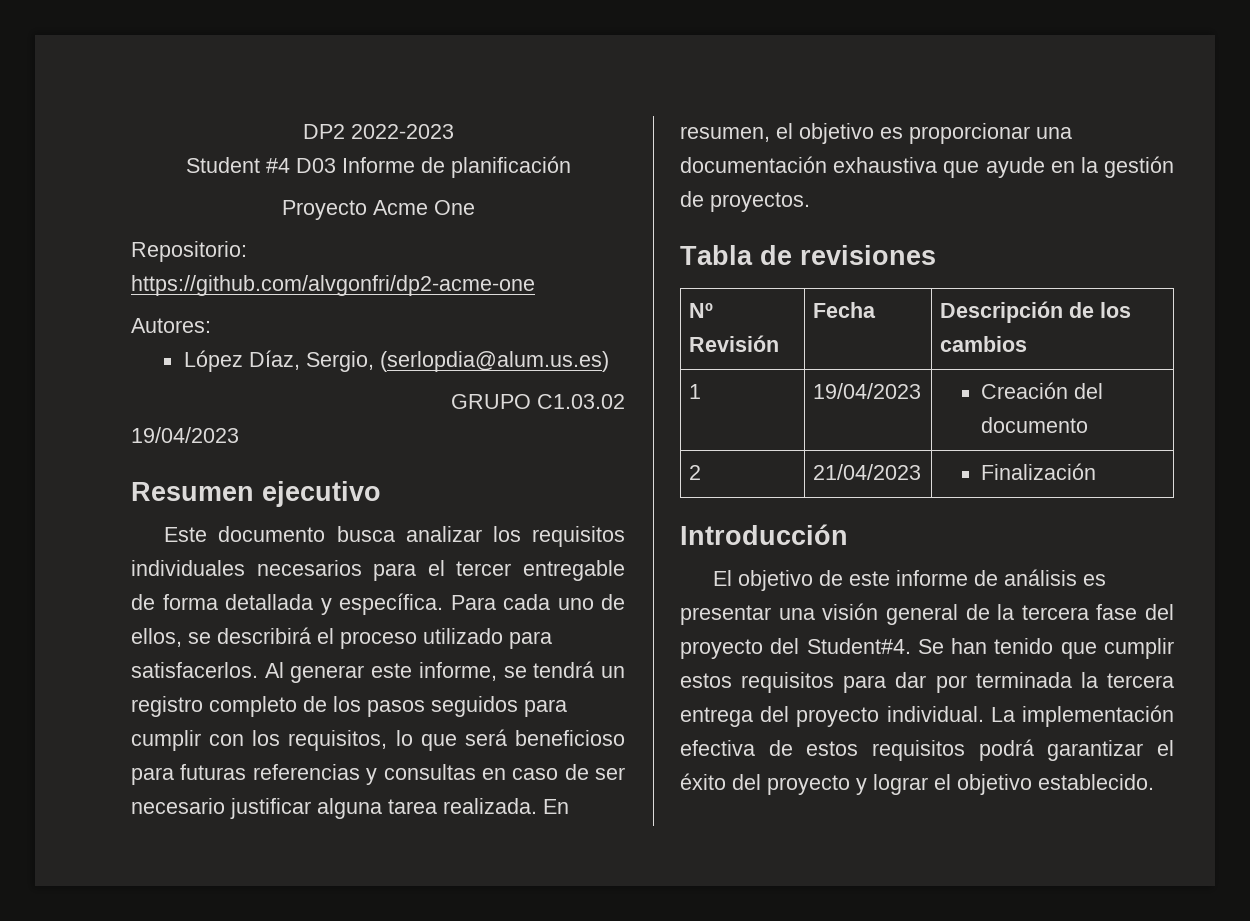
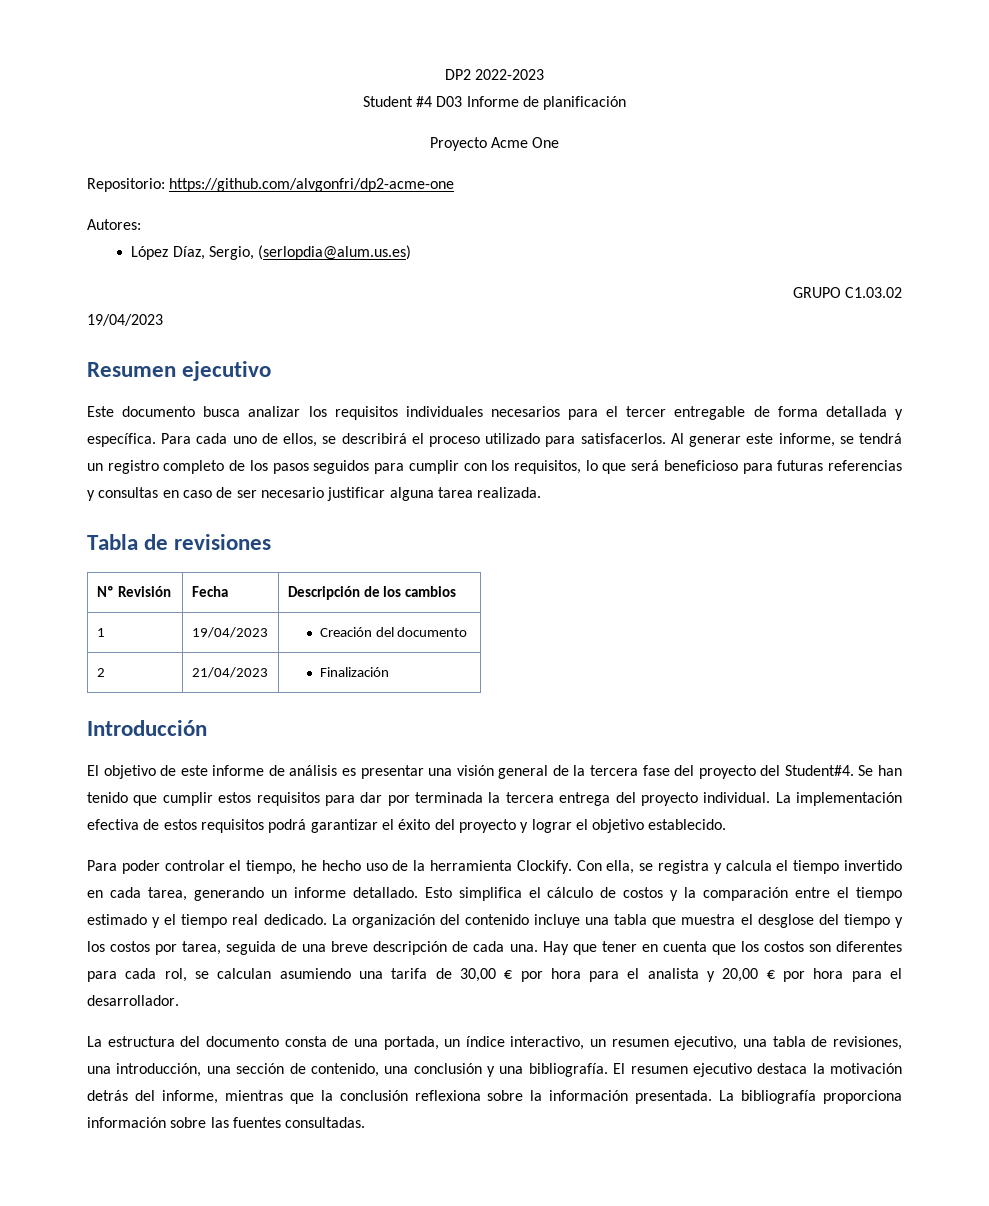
[543,799,569,814] [680,123,1072,144] [680,156,1174,178] [680,191,810,212] En resumen, el objetivo es proporcionar una documentación exhaustiva que ayude en la gestión de proyectos. -> (542, 492) none
(1154, 782) none -> [87,860,902,874] [87,887,903,901] [87,914,904,928] [87,941,902,955] [87,968,903,982] [87,995,179,1006] [87,1036,902,1050] [87,1063,902,1077] [87,1090,903,1104] [87,1117,366,1128] // Para poder controlar el tiempo, he hecho uso de la herramienta Clockify. Con ella, se registra y calcula el tiempo invertido en cada tarea, generando un informe detallado. Esto simplifica el cálculo de costos y la comparación entre el tiempo estimado y el tiempo real dedicado. La organización del contenido incluye una tabla que muestra el desglose del tiempo y los costos por tarea, seguida de una breve descripción de cada una. Hay que tener en cuenta que los costos son diferentes para cada rol, se calculan asumiendo una tarifa de 30,00 € por hora para el analista y 20,00 € por hora para el desarrollador. // La estructura del documento consta de una portada, un índice interactivo, un resumen ejecutivo, una tabla de revisiones, una introducción, una sección de contenido, una conclusión y una bibliografía. El resumen ejecutivo destaca la motivación detrás del informe, mientras que la conclusión reflexiona sobre la información presentada. La bibliografía proporciona información sobre las fuentes consultadas.

